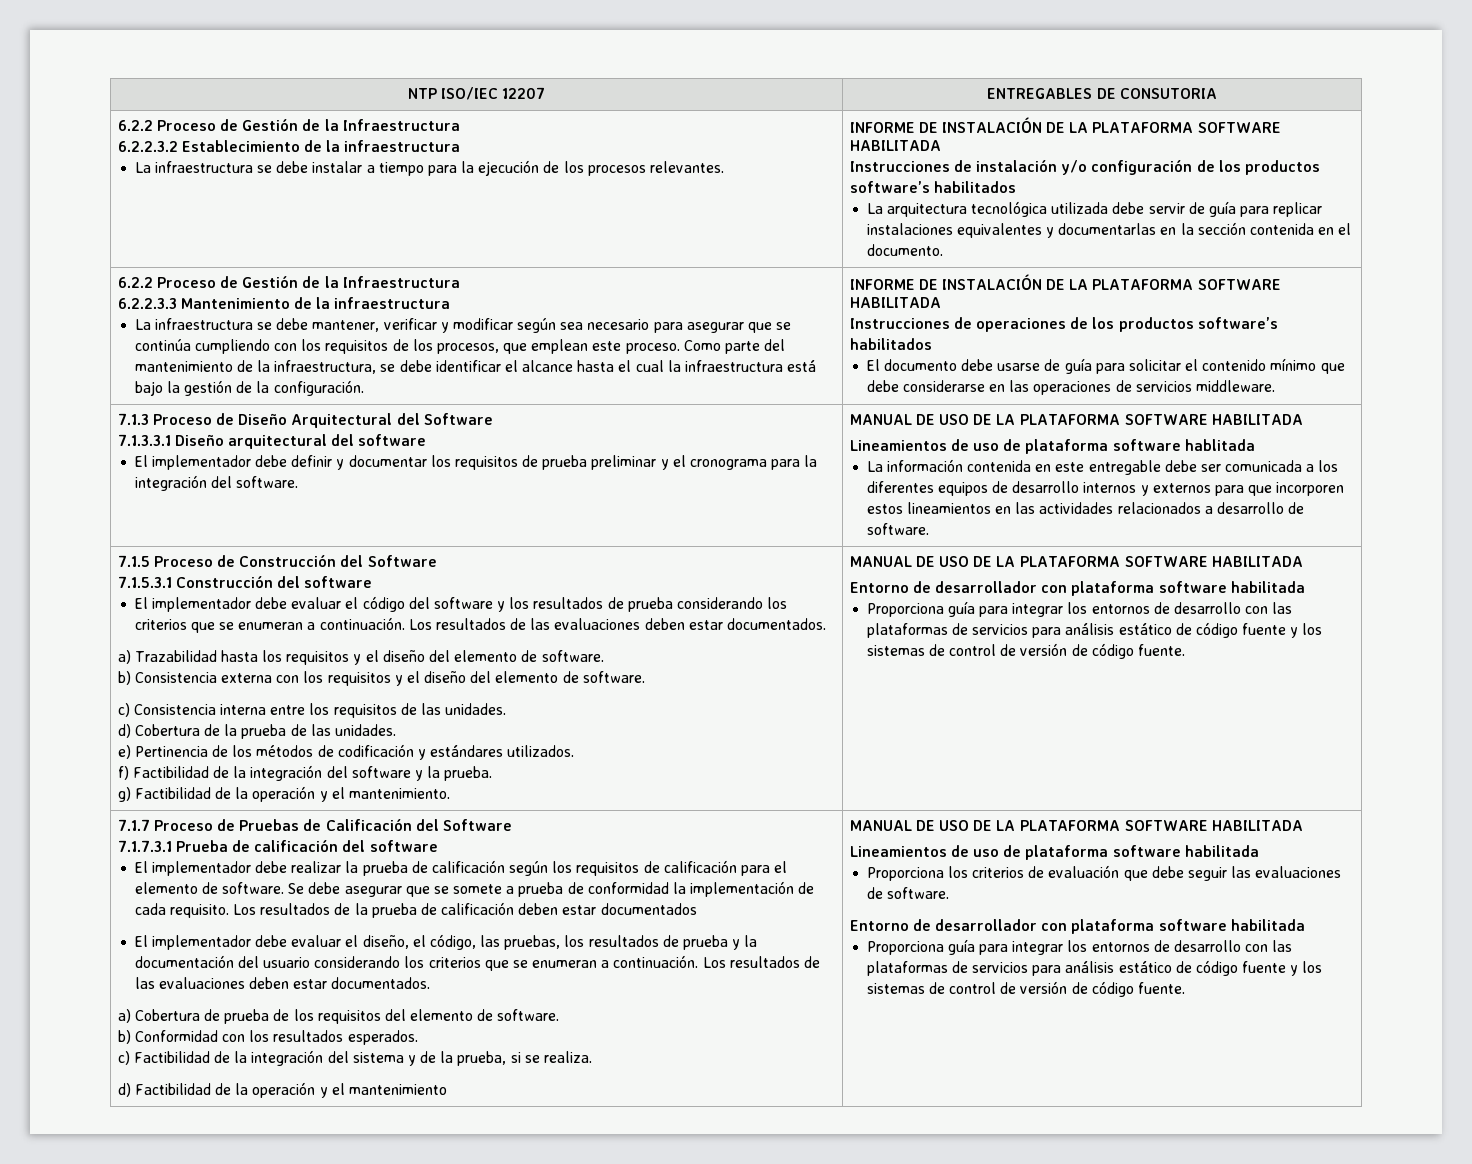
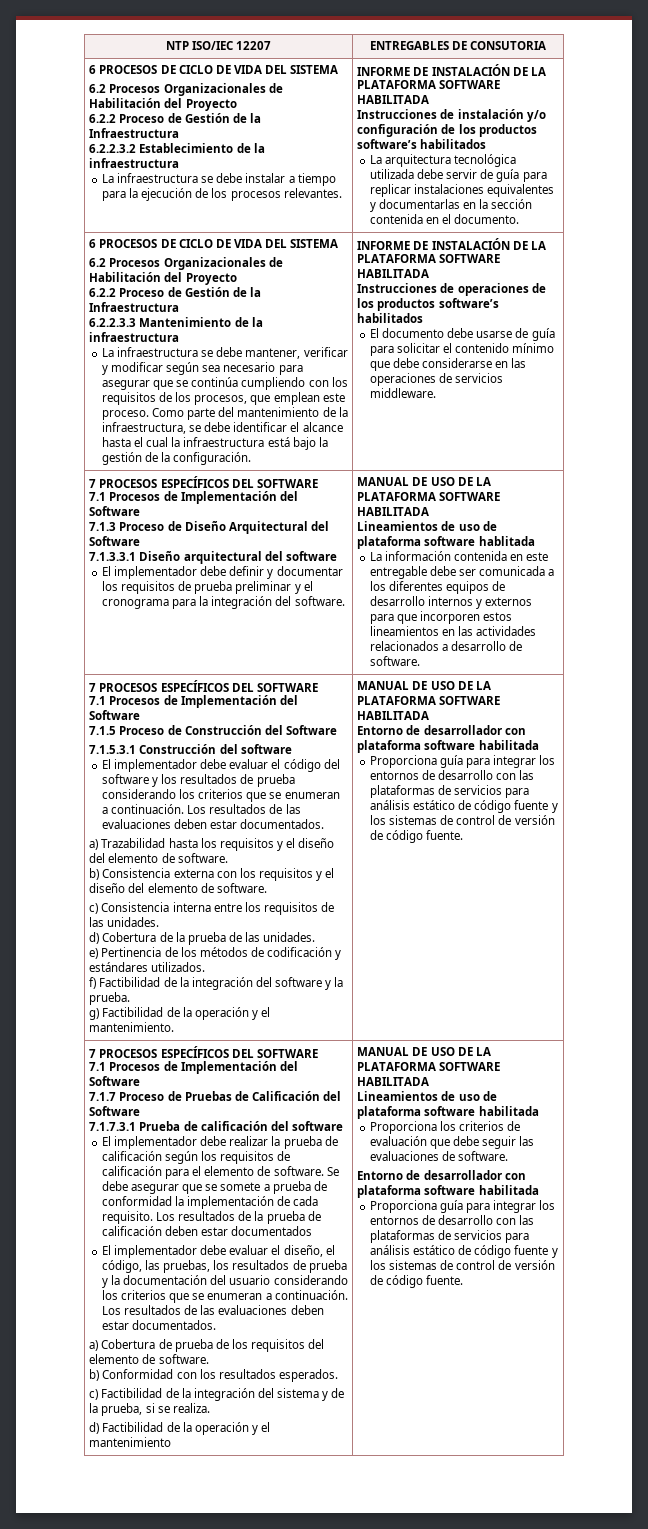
(1217, 93) none -> [89,65,339,74] [89,83,283,96] [89,98,237,111] 6 PROCESOS DE CICLO DE VIDA DEL SISTEMA // 6.2 Procesos Organizacionales de Habilitación del Proyecto //
(943, 250) none -> [89,239,339,248] [89,257,283,270] [89,272,237,285] 6 PROCESOS DE CICLO DE VIDA DEL SISTEMA // 6.2 Procesos Organizacionales de Habilitación del Proyecto //
(1275, 386) none -> [89,476,318,488] [89,491,298,504] [89,506,141,516] 7 PROCESOS ESPECÍFICOS DEL SOFTWARE // 7.1 Procesos de Implementación del Software //
(929, 529) none -> [89,680,318,692] [89,695,298,708] [89,710,141,720] 7 PROCESOS ESPECÍFICOS DEL SOFTWARE // 7.1 Procesos de Implementación del Software //
(1185, 650) none -> [89,1046,318,1058] [89,1061,298,1074] [89,1076,141,1086] 7 PROCESOS ESPECÍFICOS DEL SOFTWARE // 7.1 Procesos de Implementación del Software //

